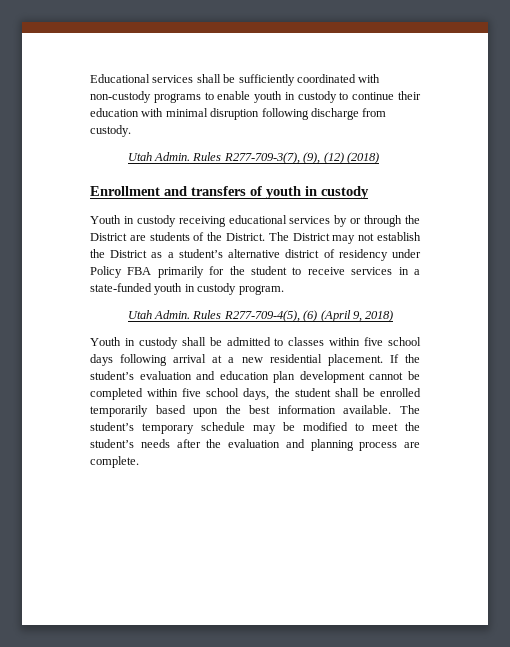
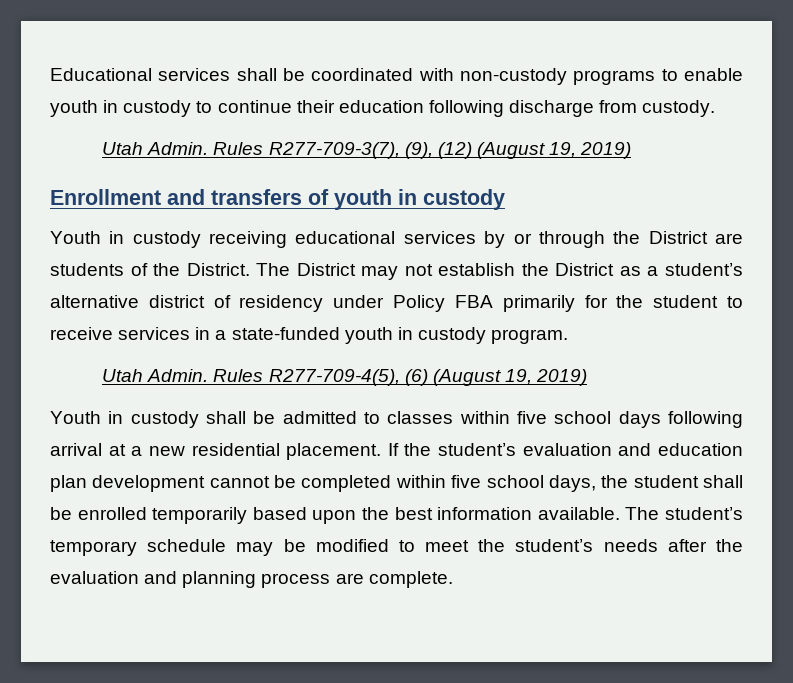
[238,74,295,86] sufficiently -> (305, 74) none
[141,108,260,120] with minimal disruption -> (424, 106) none
[346,152,379,164] (2018) -> [476,142,632,159] (August 19, 2019)
[320,310,394,322] (April 9, 2018) -> [432,369,588,386] (August 19, 2019)

